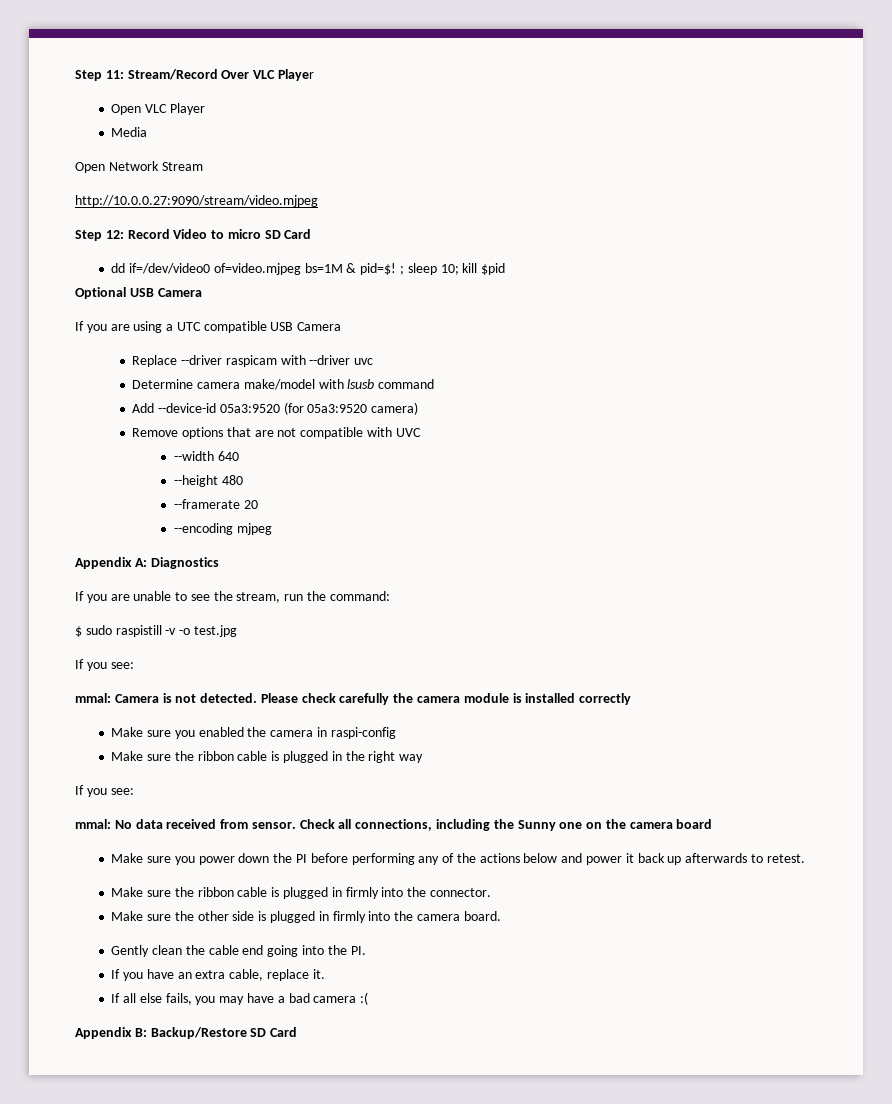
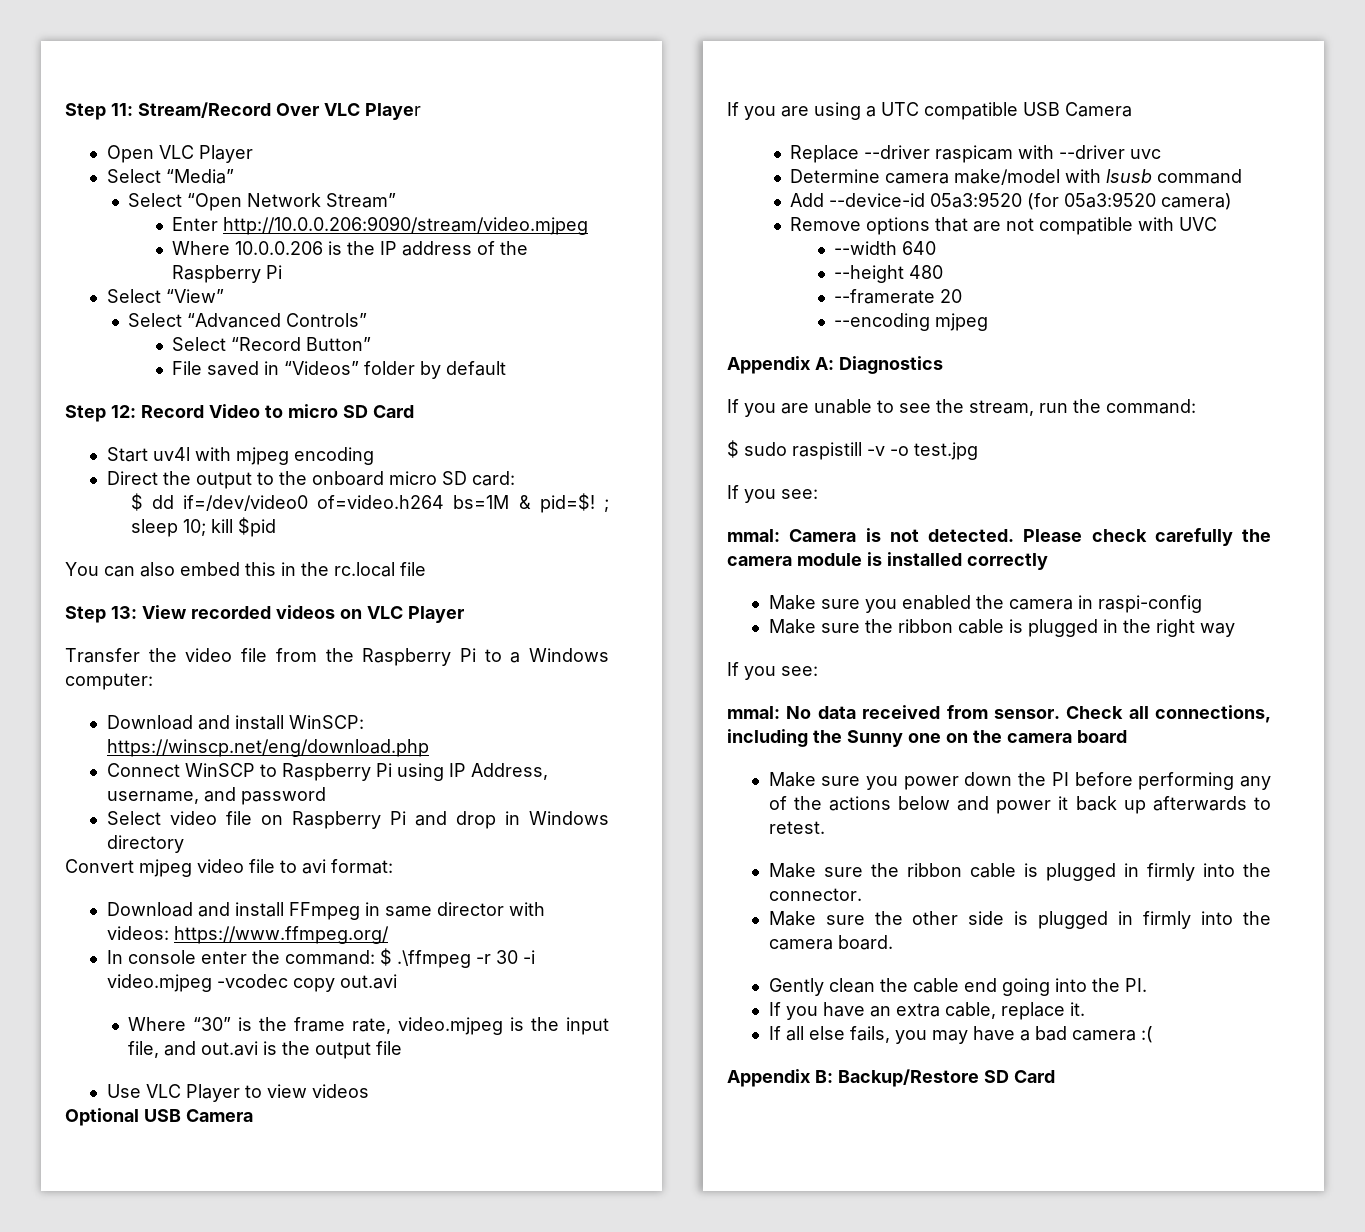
[111,127,148,137] [75,161,203,173] [75,195,318,207] Media // Open Network Stream // http://10.0.0.27:9090/stream/video.mjpeg -> [106,169,234,184] [128,193,397,211] [172,216,589,235] [172,241,529,256] [172,265,283,283] [106,289,224,303] [128,313,368,328] [172,337,372,351] [172,361,507,379] Select “Media” // Select “Open Network Stream” // Enter http://10.0.0.206:9090/stream/video.mjpeg // Where 10.0.0.206 is the IP address of the Raspberry Pi // Select “View” // Select “Advanced Controls” // Select “Record Button” // File saved in “Videos” folder by default
(312, 234) none -> [106,447,374,465] [106,471,515,489] [130,493,143,511] Start uv4l with mjpeg encoding // Direct the output to the onboard micro SD card: // $
[213,263,301,275] of=video.mjpeg -> [317,495,445,509] of=video.h264
(506, 269) none -> [65,562,426,577] [65,605,464,623] [65,648,609,666] [65,673,153,690] [106,715,364,730] [106,739,429,757] [106,763,548,781] [106,787,326,805] [106,811,609,829] [106,835,184,853] [65,859,393,877] [106,902,545,920] [106,926,389,944] [106,948,535,968] [106,974,397,992] [128,1017,609,1035] [128,1041,403,1059] [106,1084,369,1102] // You can also embed this in the rc.local file // Step 13: View recorded videos on VLC Player // Transfer the video file from the Raspberry Pi to a Windows computer: // Download and install WinSCP: https://winscp.net/eng/download.php // Connect WinSCP to Raspberry Pi using IP Address, username, and password // Select video file on Raspberry Pi and drop in Windows directory // Convert mjpeg video file to avi format: // Download and install FFmpeg in same director with videos: https://www.ffmpeg.org/ // In console enter the command: $ .\ffmpeg -r 30 -i video.mjpeg -vcodec copy out.avi // Where “30” is the frame rate, video.mjpeg is the input file, and out.avi is the output file // Use VLC Player to view videos

